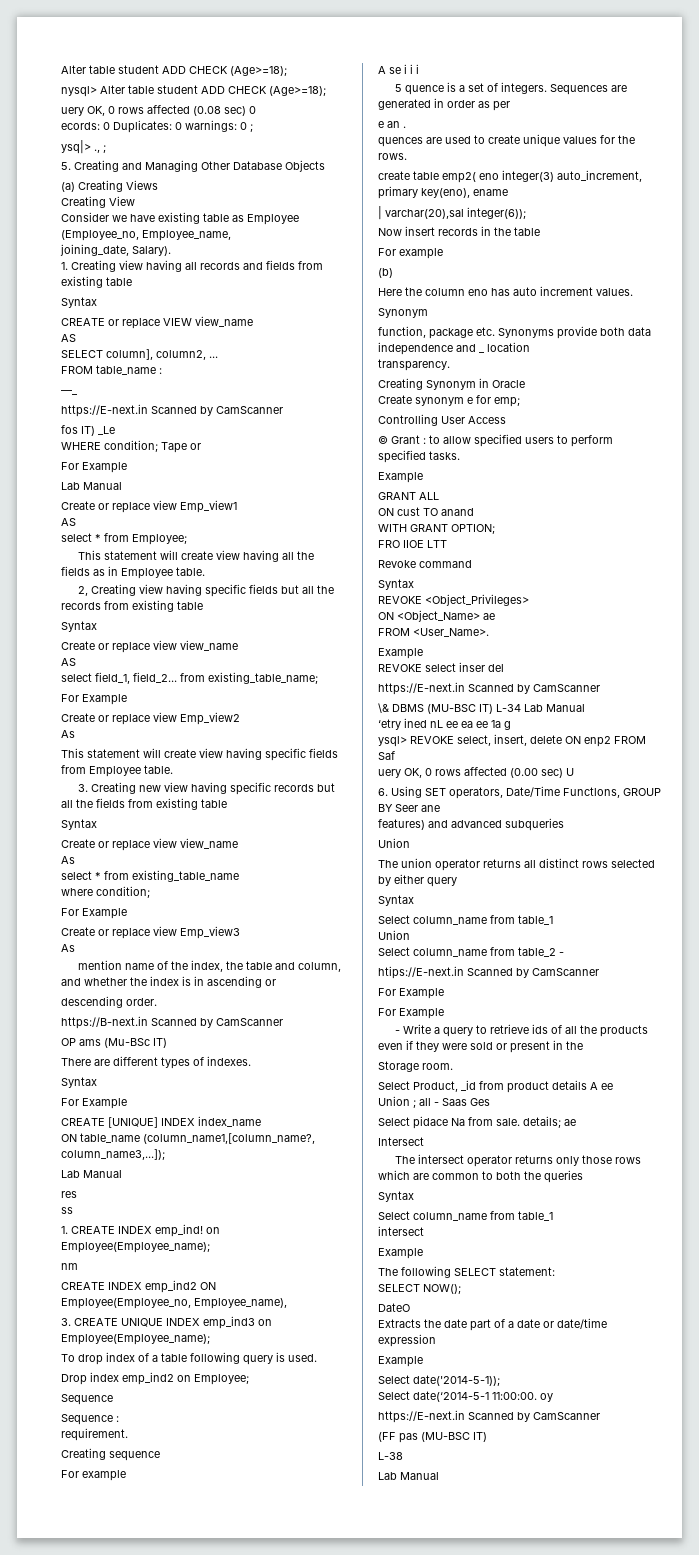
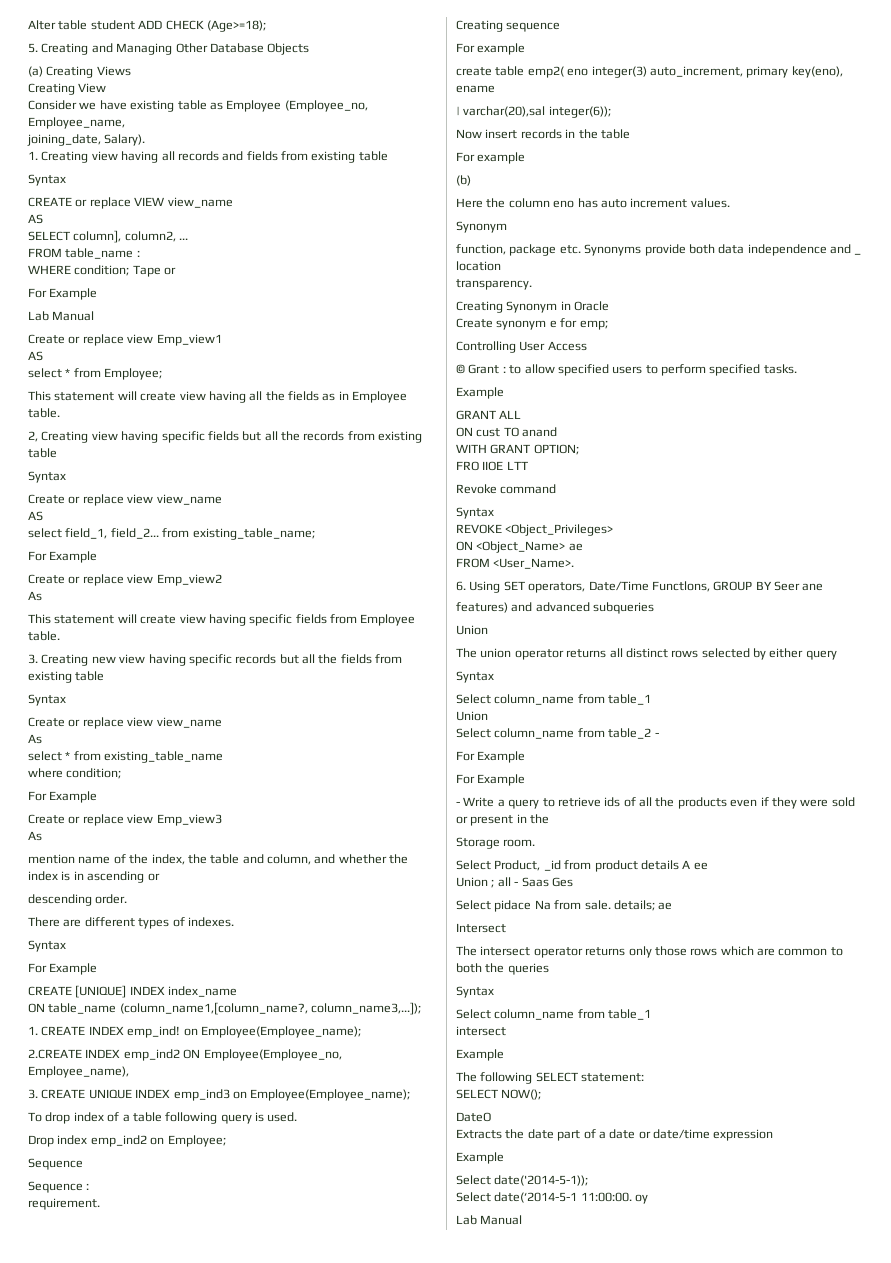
[61,65,287,76] [61,85,326,97] [61,105,256,116] [61,120,253,133] [61,140,106,154] Alter table student ADD CHECK (Age>=18); // nysql> Alter table student ADD CHECK (Age>=18); // uery OK, 0 rows affected (0.08 sec) 0 // ecords: 0 Duplicates: 0 warnings: 0 ; // ysq|> ., ; -> [28,20,266,32] Alter table student ADD CHECK (Age>=18);
[61,390,78,395] [61,404,283,417] [61,425,115,436] // —_ // https://E-next.in Scanned by CamScanner // fos IT) _Le -> (140, 253) none
[61,1016,283,1029] [61,1038,167,1048] // https://B-next.in Scanned by CamScanner // OP ams (Mu-BSc IT) -> (128, 899) none
[61,1170,122,1178] [61,1191,77,1198] [61,1207,73,1214] // Lab Manual // res // ss -> (422, 1008) none
[61,1263,78,1270] [61,1282,105,1290] nm // CREATE -> [28,1049,82,1059] 2.CREATE
[378,64,419,74] [395,82,628,95] [378,98,510,111] [378,121,406,128] [378,134,635,147] [378,153,407,160] // A se i i i // 5 quence is a set of integers. Sequences are generated in order as per // e an . // quences are used to create unique values for the rows. -> (526, 49) none
[378,648,423,659] [378,662,504,672] [378,682,600,695] [378,703,585,714] [378,718,511,730] [378,734,646,747] [378,751,395,760] [378,767,574,778] // Example // REVOKE select inser del // https://E-next.in Scanned by CamScanner // \& DBMS (MU-BSC IT) L-34 Lab Manual // ‘etry ined nL ee ea ee 1a g // ysql> REVOKE select, insert, delete ON enp2 FROM Saf // uery OK, 0 rows affected (0.00 sec) U -> (575, 563) none
[378,966,599,979] // htips://E-next.in Scanned by CamScanner -> (659, 734) none
[378,1410,600,1423] [378,1432,487,1443] [378,1452,403,1460] // https://E-next.in Scanned by CamScanner // (FF pas (MU-BSC IT) // L-38 -> (649, 1199) none

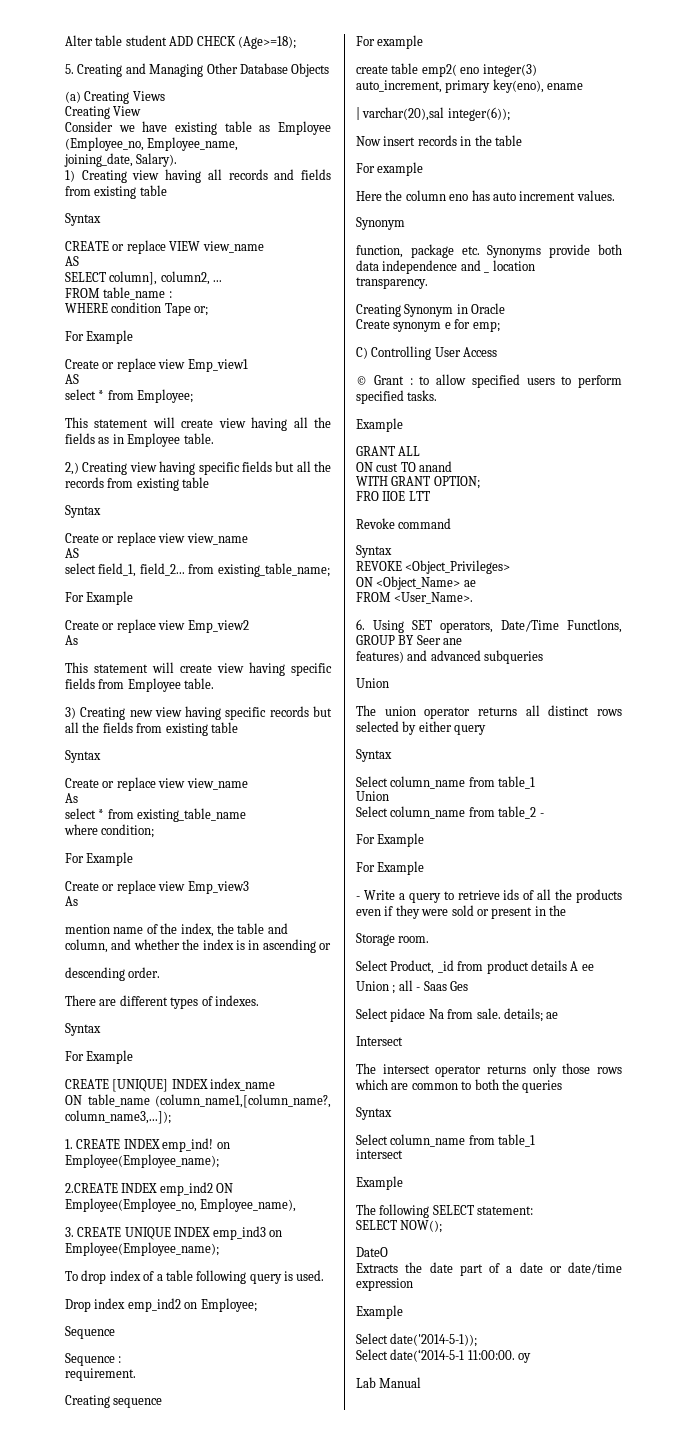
[28,151,38,160] 1. -> [65,170,75,182] 1)
[74,265,177,277] [28,288,98,300] [28,311,95,321] condition; Tape or // For Example // Lab Manual -> [111,302,209,316] [65,330,134,344] condition Tape or; // For Example
[28,431,38,442] 2, -> [65,462,79,475] 2,)
[28,654,38,664] 3. -> [65,707,76,719] 3)
[456,175,471,186] // (b) -> (424, 169) none
(608, 325) none -> [356,347,368,359] C)

